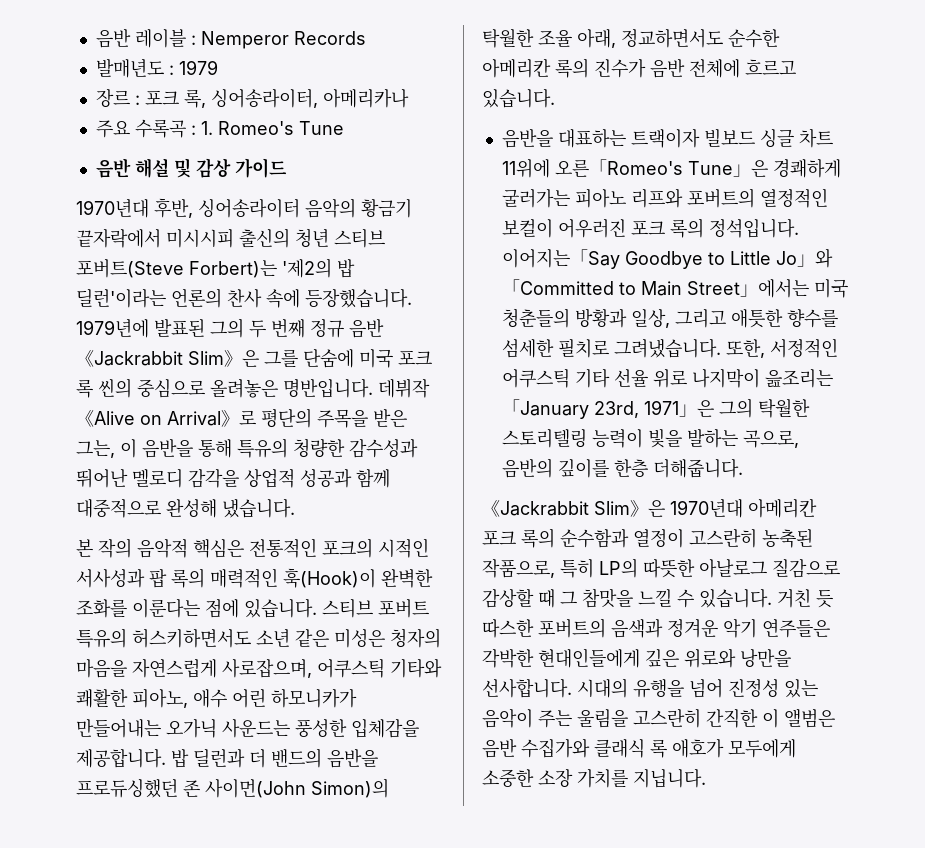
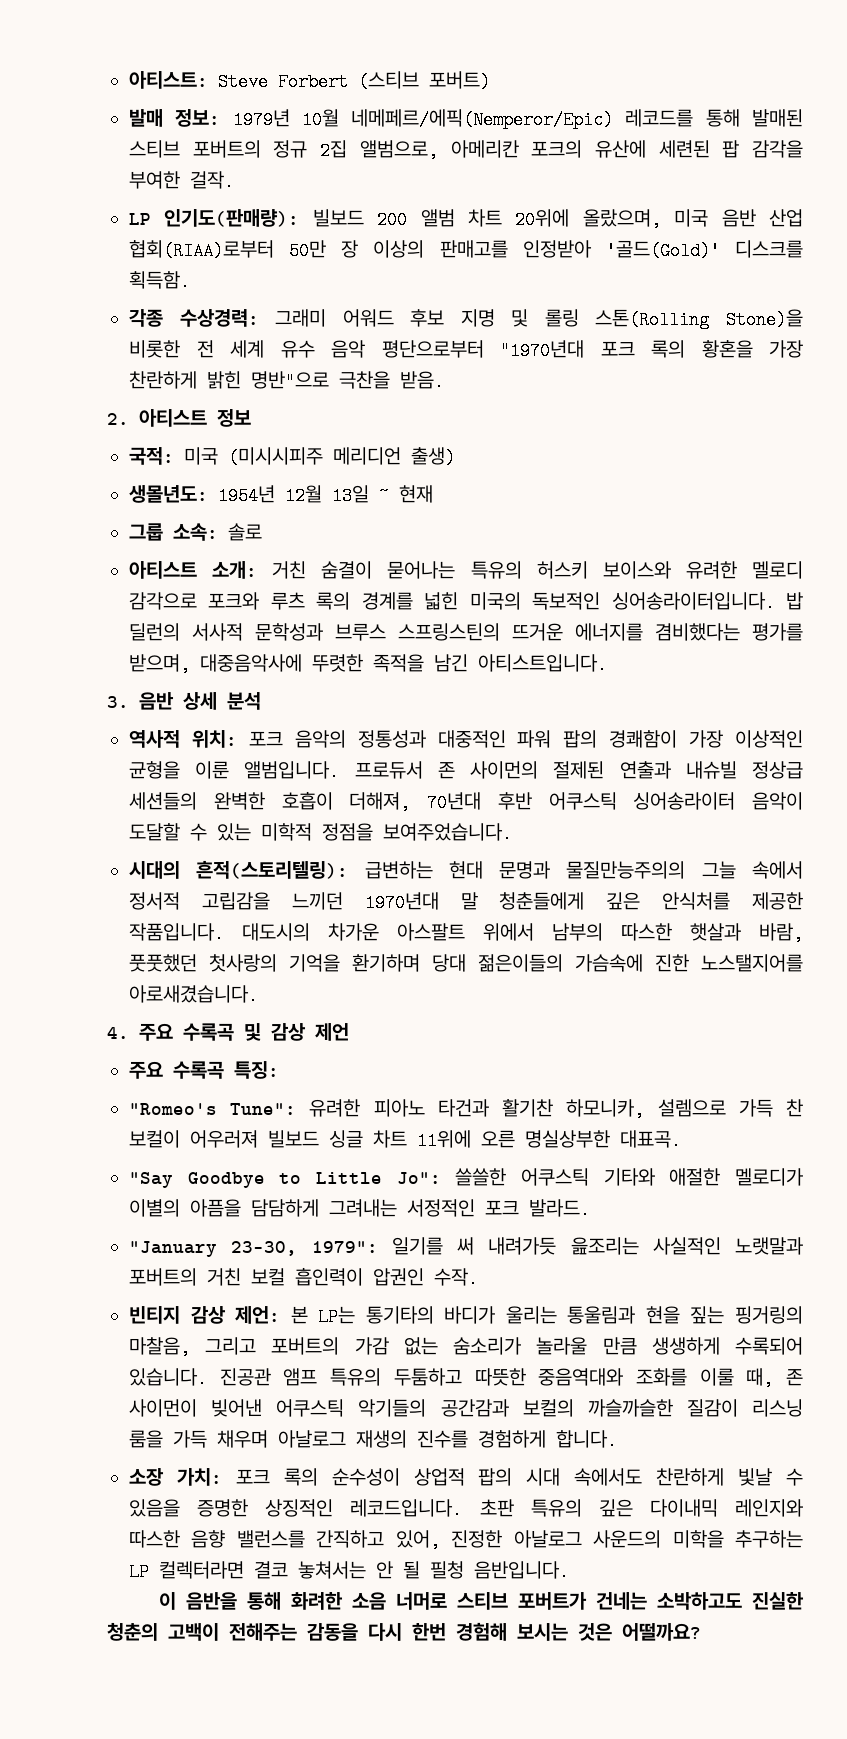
[95,29,366,49] [95,58,218,78] [95,88,409,108] [95,119,344,138] [95,158,287,178] [76,198,412,218] [76,228,385,248] [76,258,355,278] [76,288,412,308] [76,318,384,338] [76,349,432,368] [76,378,430,398] [76,408,407,428] [76,438,418,458] [76,468,390,488] [76,498,295,518] [76,538,429,558] [76,568,433,588] [76,598,429,618] [76,628,441,648] [76,658,442,678] [76,688,357,708] [76,719,419,738] [76,748,378,768] [76,778,389,798] [482,29,780,48] [482,58,796,78] [482,88,555,108] [501,128,700,148] 음반 레이블 : Nemperor Records // 발매년도 : 1979 // 장르 : 포크 록, 싱어송라이터, 아메리카나 // 주요 수록곡 : 1. Romeo's Tune // 음반 해설 및 감상 가이드 // 1970년대 후반, 싱어송라이터 음악의 황금기 끝자락에서 미시시피 출신의 청년 스티브 포버트(Steve Forbert)는 '제2의 밥 딜런'이라는 언론의 찬사 속에 등장했습니다. 1979년에 발표된 그의 두 번째 정규 음반《Jackrabbit Slim》은 그를 단숨에 미국 포크 록 씬의 중심으로 올려놓은 명반입니다. 데뷔작《Alive on Arrival》로 평단의 주목을 받은 그는, 이 음반을 통해 특유의 청량한 감수성과 뛰어난 멜로디 감각을 상업적 성공과 함께 대중적으로 완성해 냈습니다. // 본 작의 음악적 핵심은 전통적인 포크의 시적인 서사성과 팝 록의 매력적인 훅(Hook)이 완벽한 조화를 이룬다는 점에 있습니다. 스티브 포버트 특유의 허스키하면서도 소년 같은 미성은 청자의 마음을 자연스럽게 사로잡으며, 어쿠스틱 기타와 쾌활한 피아노, 애수 어린 하모니카가 만들어내는 오가닉 사운드는 풍성한 입체감을 제공합니다. 밥 딜런과 더 밴드의 음반을 프로듀싱했던 존 사이먼(John Simon)의 탁월한 조율 아래, 정교하면서도 순수한 아메리칸 록의 진수가 음반 전체에 흐르고 있습니다. // 음반을 대표하는 트랙이자 -> [129,71,490,91] [129,109,804,129] [129,140,803,160] [129,171,234,191] [129,209,803,229] [129,240,803,260] [129,271,190,291] [129,309,803,329] [129,340,803,360] [129,371,444,391] [107,409,251,427] [129,447,455,467] [129,485,433,505] [129,523,262,541] [129,561,803,579] [129,592,804,612] [129,623,803,641] [129,654,607,674] [107,692,261,710] [129,730,803,748] [129,761,803,781] [129,791,803,812] [129,823,512,843] [129,860,803,879] [129,892,803,912] [129,923,803,943] [129,954,803,972] [129,985,258,1005] [107,1023,349,1041] [129,1061,279,1079] [129,1099,803,1119] [129,1130,258,1148] 아티스트: Steve Forbert (스티브 포버트) // 발매 정보: 1979년 10월 네메페르/에픽(Nemperor/Epic) 레코드를 통해 발매된 스티브 포버트의 정규 2집 앨범으로, 아메리칸 포크의 유산에 세련된 팝 감각을 부여한 걸작. // LP 인기도(판매량): 빌보드 200 앨범 차트 20위에 올랐으며, 미국 음반 산업 협회(RIAA)로부터 50만 장 이상의 판매고를 인정받아 '골드(Gold)' 디스크를 획득함. // 각종 수상경력: 그래미 어워드 후보 지명 및 롤링 스톤(Rolling Stone)을 비롯한 전 세계 유수 음악 평단으로부터 "1970년대 포크 록의 황혼을 가장 찬란하게 밝힌 명반"으로 극찬을 받음. // 2. 아티스트 정보 // 국적: 미국 (미시시피주 메리디언 출생) // 생몰년도: 1954년 12월 13일 ~ 현재 // 그룹 소속: 솔로 // 아티스트 소개: 거친 숨결이 묻어나는 특유의 허스키 보이스와 유려한 멜로디 감각으로 포크와 루츠 록의 경계를 넓힌 미국의 독보적인 싱어송라이터입니다. 밥 딜런의 서사적 문학성과 브루스 스프링스틴의 뜨거운 에너지를 겸비했다는 평가를 받으며, 대중음악사에 뚜렷한 족적을 남긴 아티스트입니다. // 3. 음반 상세 분석 // 역사적 위치: 포크 음악의 정통성과 대중적인 파워 팝의 경쾌함이 가장 이상적인 균형을 이룬 앨범입니다. 프로듀서 존 사이먼의 절제된 연출과 내슈빌 정상급 세션들의 완벽한 호흡이 더해져, 70년대 후반 어쿠스틱 싱어송라이터 음악이 도달할 수 있는 미학적 정점을 보여주었습니다. // 시대의 흔적(스토리텔링): 급변하는 현대 문명과 물질만능주의의 그늘 속에서 정서적 고립감을 느끼던 1970년대 말 청춘들에게 깊은 안식처를 제공한 작품입니다. 대도시의 차가운 아스팔트 위에서 남부의 따스한 햇살과 바람, 풋풋했던 첫사랑의 기억을 환기하며 당대 젊은이들의 가슴속에 진한 노스탤지어를 아로새겼습니다. // 4. 주요 수록곡 및 감상 제언 // 주요 수록곡 특징: // "Romeo's Tune": 유려한 피아노 타건과 활기찬 하모니카, 설렘으로 가득 찬 보컬이 어우러져
[588,159,841,178] [501,188,828,208] [501,218,799,238] [501,248,833,269] [501,279,848,298] [501,308,838,328] [501,338,838,358] [501,368,833,388] [501,398,810,419] [501,429,799,448] [501,458,743,478] [482,498,817,518] [482,528,813,548] [482,558,840,578] [482,588,833,608] [482,618,830,638] [482,648,791,668] [482,678,818,698] [482,708,835,728] [482,738,796,758] [482,768,706,788] 「Romeo's Tune」은 경쾌하게 굴러가는 피아노 리프와 포버트의 열정적인 보컬이 어우러진 포크 록의 정석입니다. 이어지는「Say Goodbye to Little Jo」와「Committed to Main Street」에서는 미국 청춘들의 방황과 일상, 그리고 애틋한 향수를 섬세한 필치로 그려냈습니다. 또한, 서정적인 어쿠스틱 기타 선율 위로 나지막이 읊조리는「January 23rd, 1971」은 그의 탁월한 스토리텔링 능력이 빛을 발하는 곡으로, 음반의 깊이를 한층 더해줍니다. // 《Jackrabbit Slim》은 1970년대 아메리칸 포크 록의 순수함과 열정이 고스란히 농축된 작품으로, 특히 LP의 따뜻한 아날로그 질감으로 감상할 때 그 참맛을 느낄 수 있습니다. 거친 듯 따스한 포버트의 음색과 정겨운 악기 연주들은 각박한 현대인들에게 깊은 위로와 낭만을 선사합니다. 시대의 유행을 넘어 진정성 있는 음악이 주는 울림을 고스란히 간직한 이 앨범은 음반 수집가와 클래식 록 애호가 모두에게 소중한 소장 가치를 지닙니다. -> [525,1130,681,1150] [129,1168,803,1188] [129,1199,590,1219] [129,1237,803,1257] [129,1267,478,1288] [129,1306,803,1326] [129,1337,803,1357] [129,1368,804,1388] [129,1399,803,1417] [129,1430,617,1450] [129,1468,803,1486] [129,1499,803,1519] [129,1530,804,1550] [129,1561,569,1581] [158,1592,804,1610] [107,1622,701,1641] 명실상부한 대표곡. // "Say Goodbye to Little Jo": 쓸쓸한 어쿠스틱 기타와 애절한 멜로디가 이별의 아픔을 담담하게 그려내는 서정적인 포크 발라드. // "January 23-30, 1979": 일기를 써 내려가듯 읊조리는 사실적인 노랫말과 포버트의 거친 보컬 흡인력이 압권인 수작. // 빈티지 감상 제언: 본 LP는 통기타의 바디가 울리는 통울림과 현을 짚는 핑거링의 마찰음, 그리고 포버트의 가감 없는 숨소리가 놀라울 만큼 생생하게 수록되어 있습니다. 진공관 앰프 특유의 두툼하고 따뜻한 중음역대와 조화를 이룰 때, 존 사이먼이 빚어낸 어쿠스틱 악기들의 공간감과 보컬의 까슬까슬한 질감이 리스닝 룸을 가득 채우며 아날로그 재생의 진수를 경험하게 합니다. // 소장 가치: 포크 록의 순수성이 상업적 팝의 시대 속에서도 찬란하게 빛날 수 있음을 증명한 상징적인 레코드입니다. 초판 특유의 깊은 다이내믹 레인지와 따스한 음향 밸런스를 간직하고 있어, 진정한 아날로그 사운드의 미학을 추구하는 LP 컬렉터라면 결코 놓쳐서는 안 될 필청 음반입니다. // 이 음반을 통해 화려한 소음 너머로 스티브 포버트가 건네는 소박하고도 진실한 청춘의 고백이 전해주는 감동을 다시 한번 경험해 보시는 것은 어떨까요?

